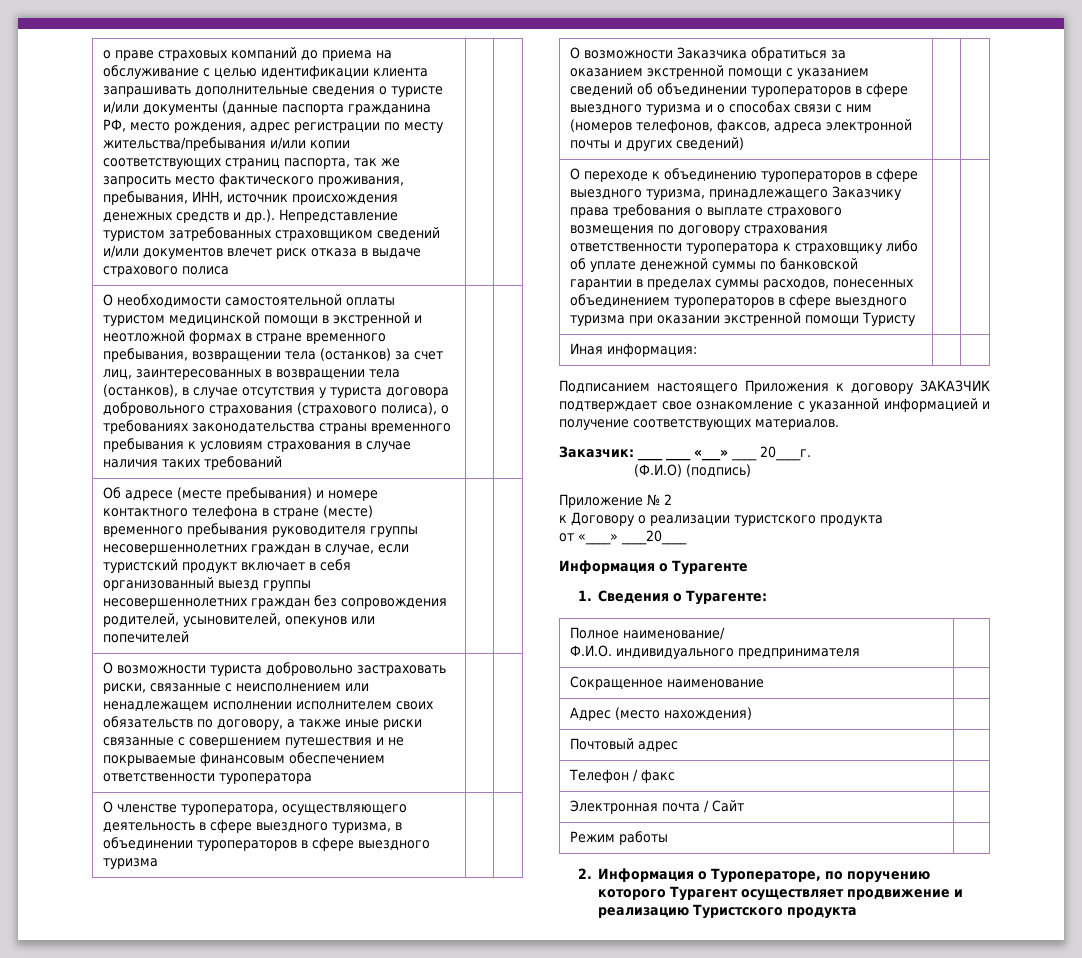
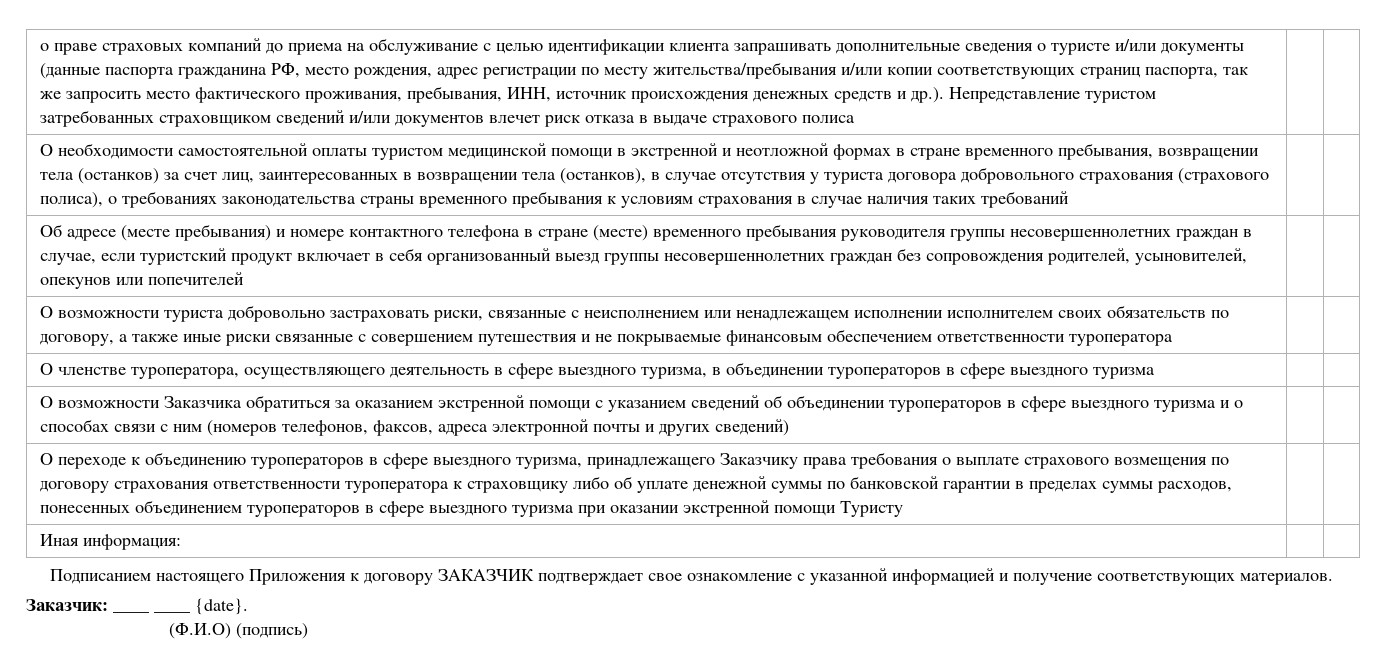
[694,446,811,461] «___» ____ 20____г. -> [195,598,248,615] {date}.
[559,494,672,508] [559,512,883,526] [559,530,687,545] [559,560,748,575] [577,590,768,605] [569,627,725,640] [569,645,860,659] [569,676,764,690] [569,707,752,721] [569,738,678,752] [568,769,675,783] [569,800,744,814] [569,831,668,845] [577,868,931,883] [598,886,964,901] [598,904,858,919] // Приложение № 2 // к Договору о реализации туристского продукта // от «____» ____20____ // Информация о Турагенте // 1. Сведения о Турагенте: // Полное наименование/ // Ф.И.О. индивидуального предпринимателя | // Сокращенное наименование | // Адрес (место нахождения) | // Почтовый адрес | // Телефон / факс | // Электронная почта / Сайт | // Режим работы | // 2. Информация о Туроператоре, по поручению которого Турагент осуществляет продвижение и реализацию Туристского продукта -> (308, 631) none

